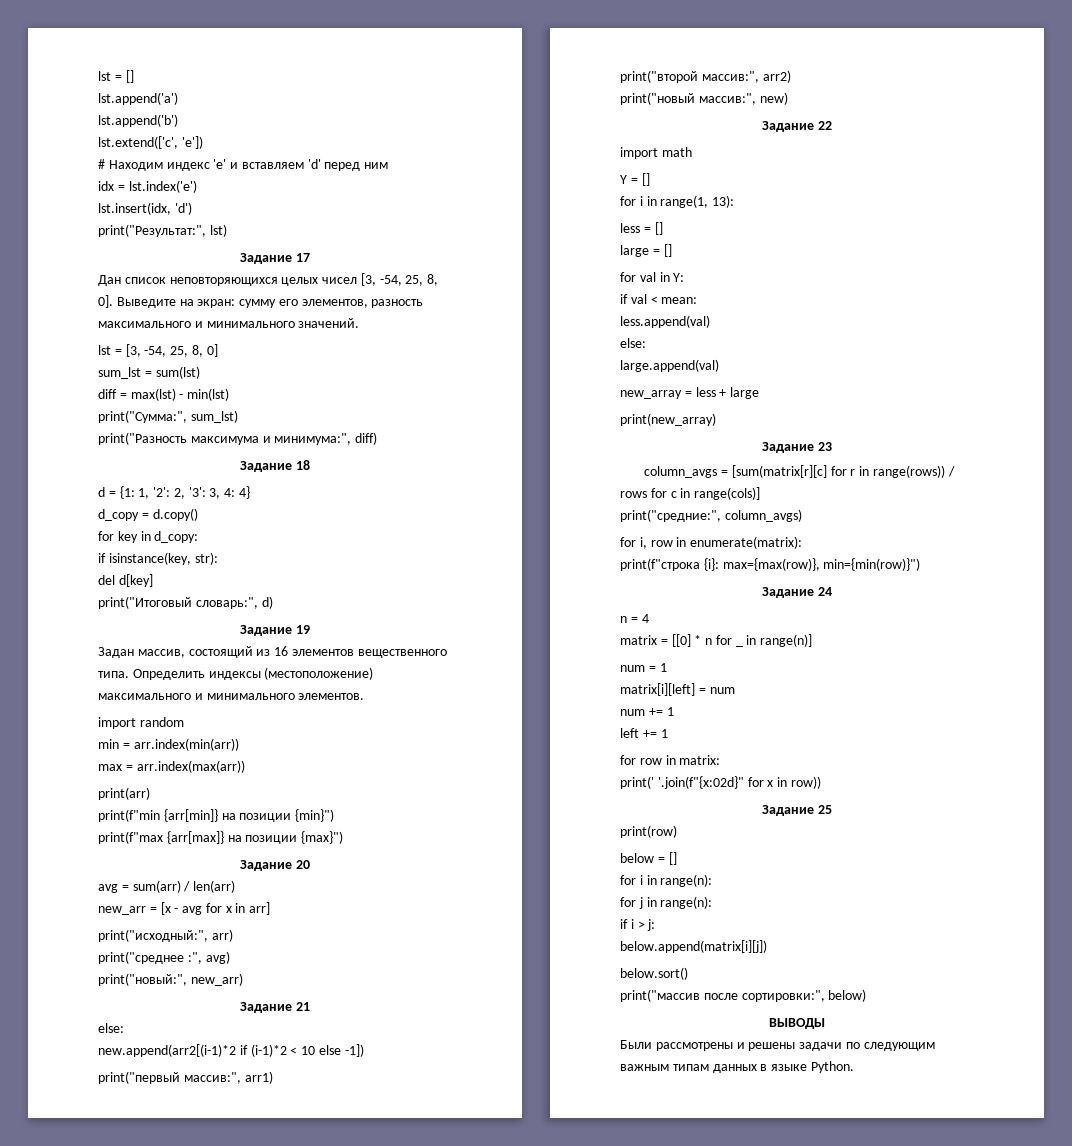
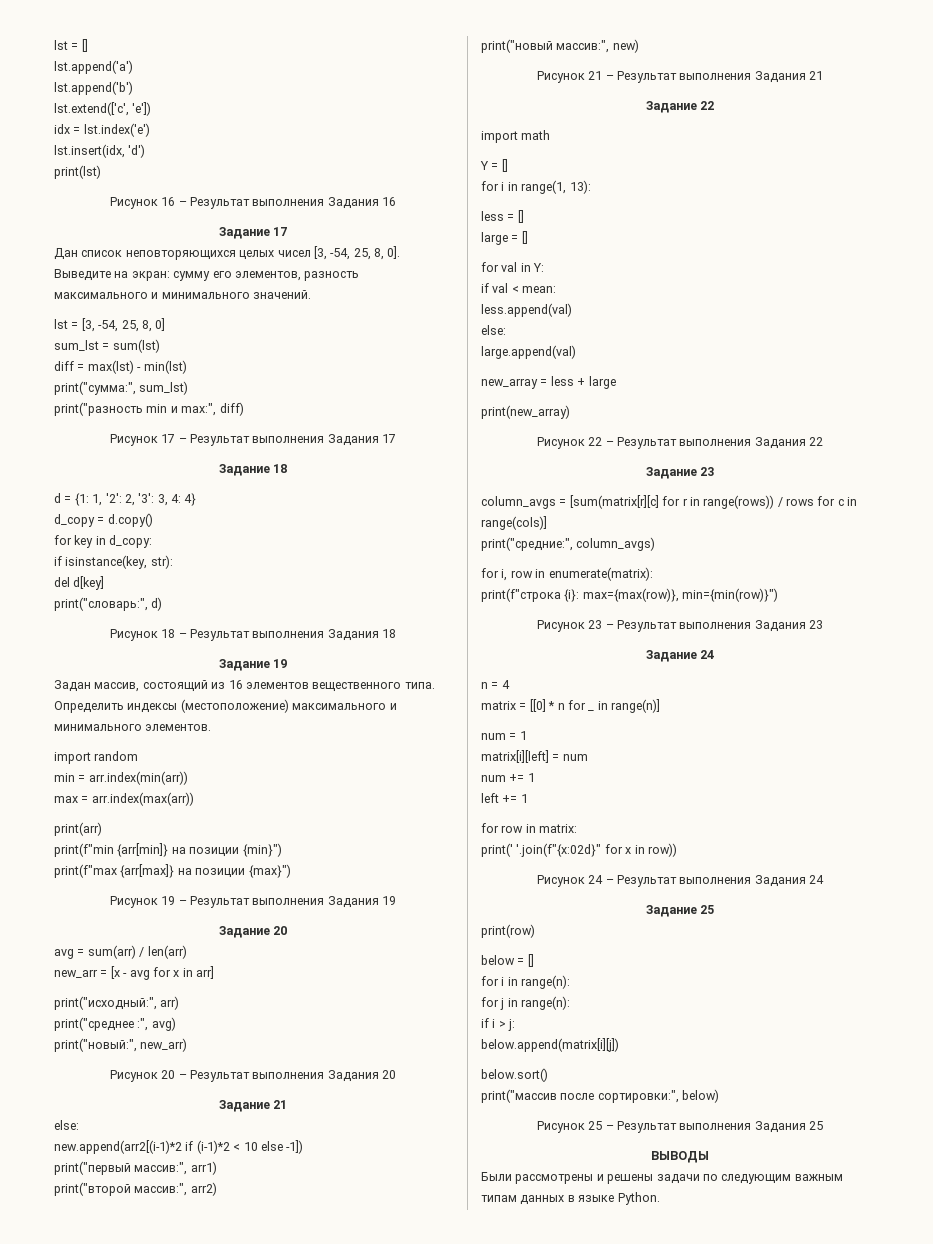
[98,159,389,171] // # Находим индекс 'e' и вставляем 'd' перед ним -> (152, 109) none
[98,224,227,237] print("Результат:", lst) -> [54,165,101,179] [109,197,397,209] print(lst) // Рисунок 16 – Результат выполнения Задания 16
[98,410,187,423] print("Сумма:", -> [54,381,136,395] print("cумма:",
[98,432,378,445] print("Разность максимума и минимума:", diff) -> [54,402,244,416] [109,434,397,446] print("разность min и max:", diff) // Рисунок 17 – Результат выполнения Задания 17
[98,596,258,609] print("Итоговый словарь:", -> [54,597,148,611] print("словарь:",
(273, 602) none -> [109,629,397,641] // Рисунок 18 – Результат выполнения Задания 18
(344, 837) none -> [109,896,397,908] // Рисунок 19 – Результат выполнения Задания 19
(243, 979) none -> [109,1070,397,1082] // Рисунок 20 – Результат выполнения Задания 20
(788, 98) none -> [536,71,824,83] // Рисунок 21 – Результат выполнения Задания 21
(716, 419) none -> [536,437,824,449] // Рисунок 22 – Результат выполнения Задания 22
(921, 564) none -> [536,620,824,632] // Рисунок 23 – Результат выполнения Задания 23
(821, 782) none -> [536,875,825,887] // Рисунок 24 – Результат выполнения Задания 24
(867, 995) none -> [536,1121,824,1133] // Рисунок 25 – Результат выполнения Задания 25

